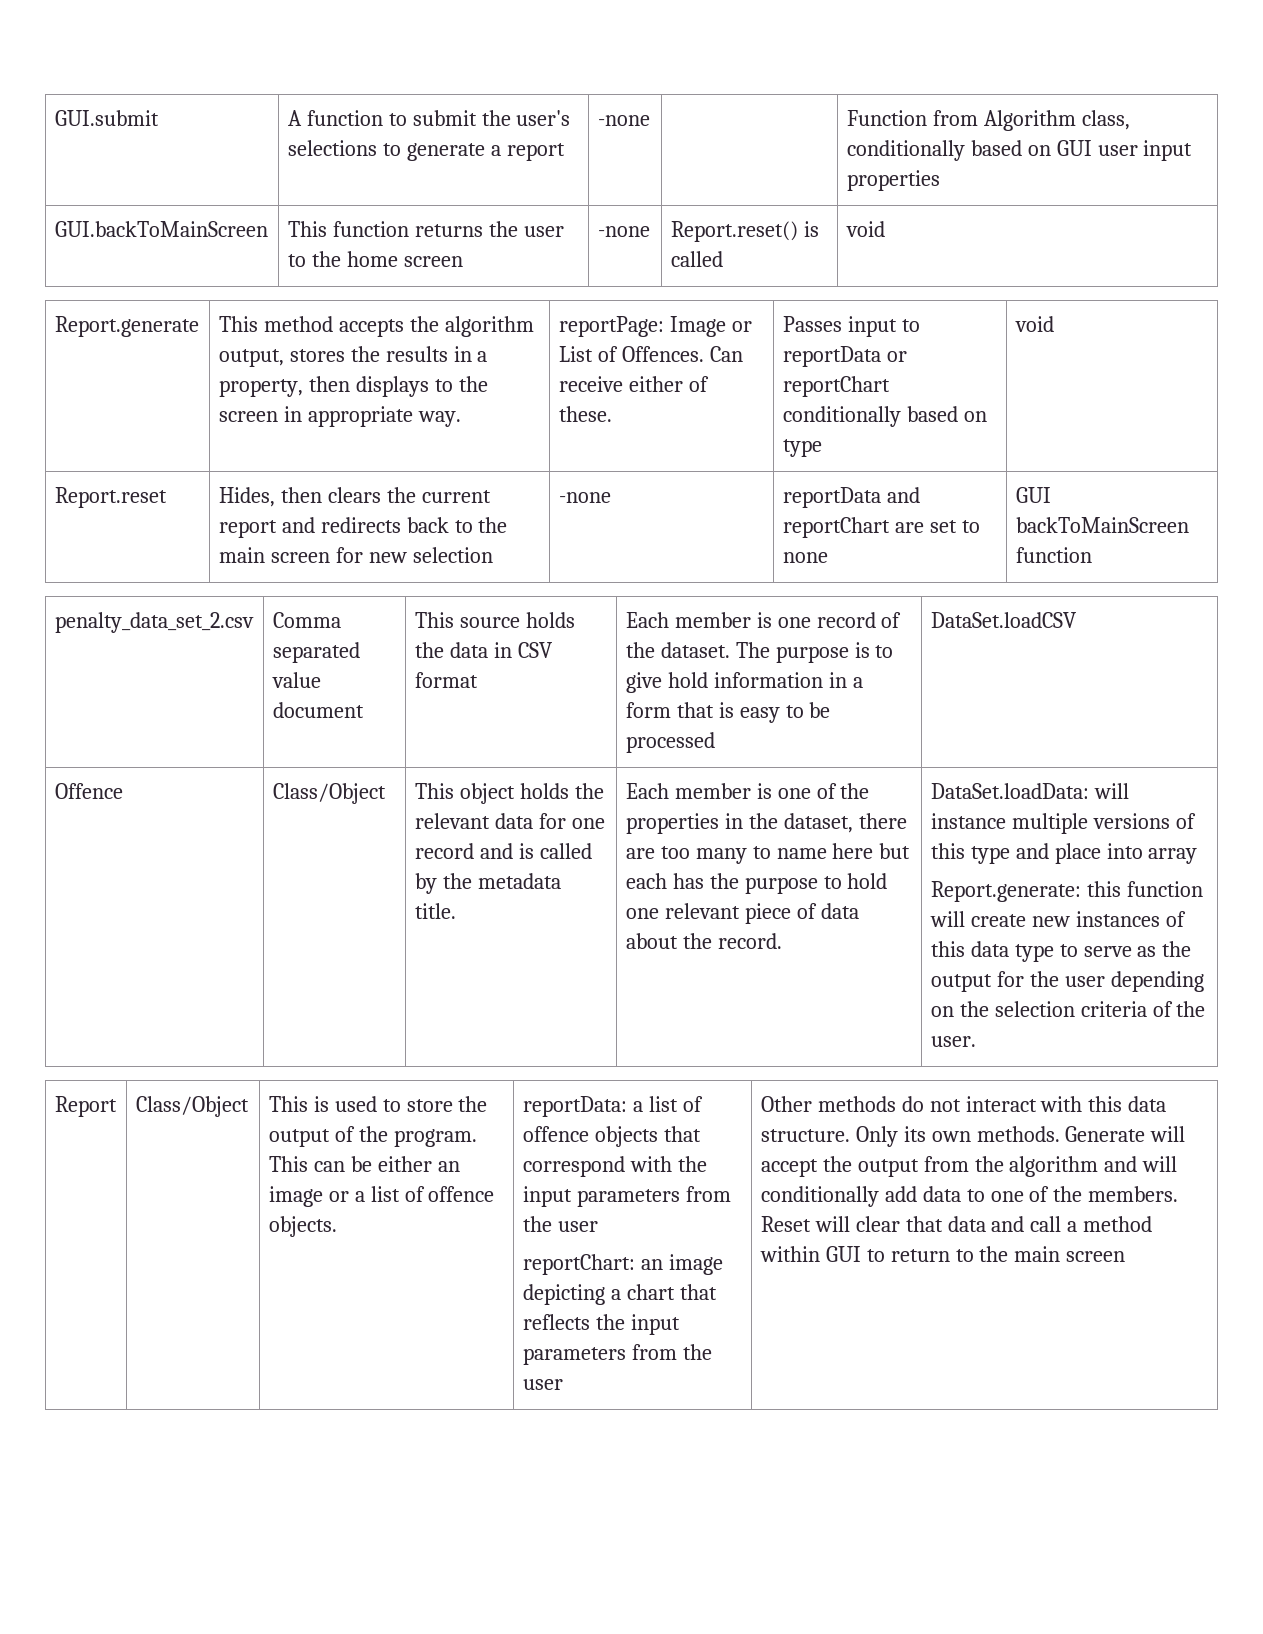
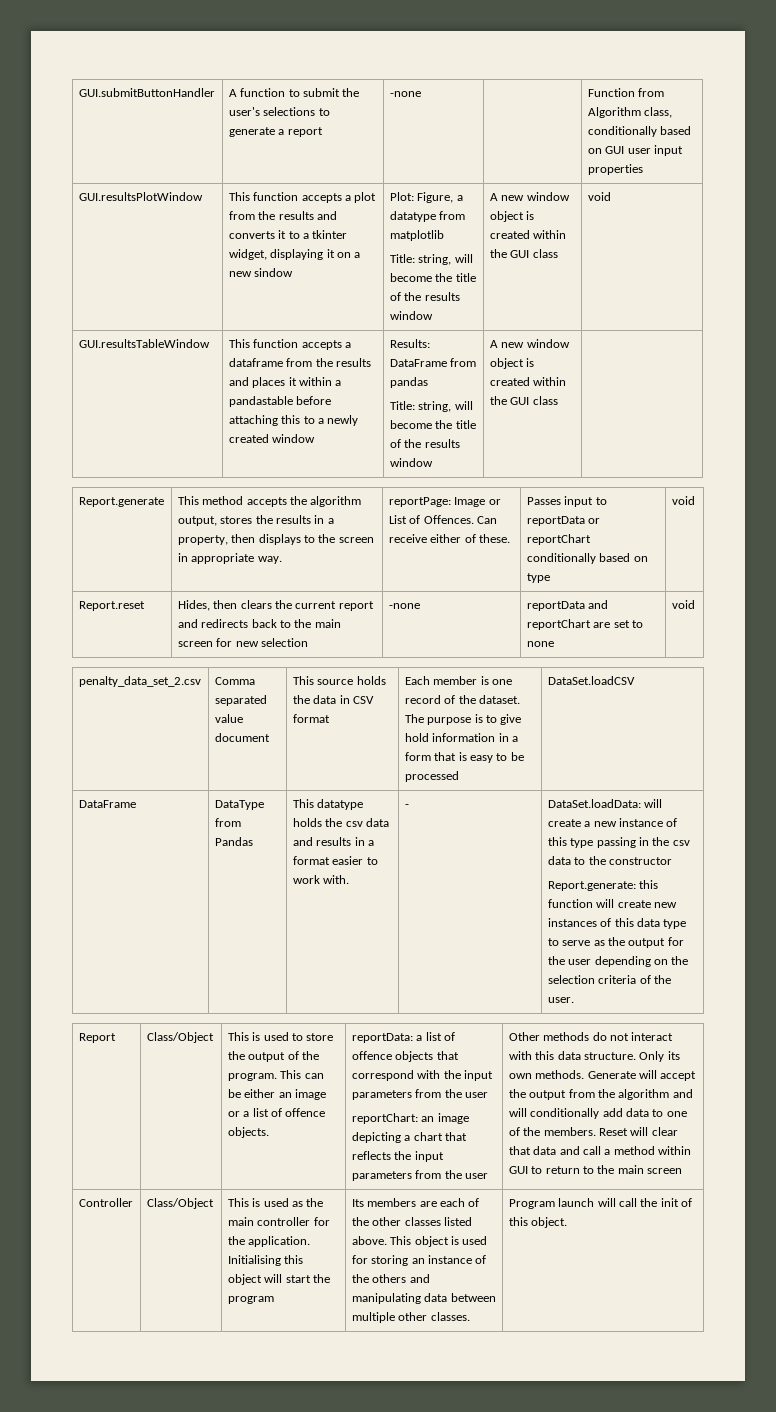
[54,110,159,126] GUI.submit -> [78,88,215,97] GUI.submitButtonHandler
[54,221,268,237] [287,221,564,237] [287,251,463,267] [597,226,650,237] [670,221,819,242] [670,251,723,267] [845,221,885,237] GUI.backToMainScreen | This function returns the user to the home screen | -none | Report.reset() is called | void -> [78,192,203,201] [228,192,377,203] [228,211,337,220] [228,230,348,239] [228,249,361,260] [228,268,294,277] [389,192,463,203] [389,211,466,222] [389,230,444,241] [389,254,473,265] [389,273,476,282] [389,292,460,301] [389,311,433,320] [489,192,570,201] [489,211,535,222] [489,230,567,239] [489,249,558,258] [587,192,611,201] [78,339,210,348] [228,339,351,350] [228,358,371,367] [228,377,342,388] [228,396,332,407] [228,415,359,426] [228,434,316,443] [389,339,430,348] [389,358,477,367] [389,377,428,388] [389,401,473,412] [389,420,476,429] [389,439,460,448] [389,458,433,467] [489,339,570,348] [489,358,535,369] [489,377,567,386] [489,396,558,405] GUI.resultsPlotWindow | This function accepts a plot from the results and converts it to a tkinter widget, displaying it on a new sindow | Plot: Figure, a datatype from matplotlib // Title: string, will become the title of the results window | A new window object is created within the GUI class | void // GUI.resultsTableWindow | This function accepts a dataframe from the results and places it within a pandastable before attaching this to a newly created window | Results: DataFrame from pandas // Title: string, will become the title of the results window | A new window object is created within the GUI class |
[1015,487,1051,503] [1015,517,1189,533] [1015,547,1092,563] GUI backToMainScreen function -> [671,600,695,609] void
[54,783,123,799] [272,783,386,804] [414,783,604,804] [414,813,605,829] [414,843,592,859] [414,873,561,894] [414,903,456,919] [625,783,870,799] [625,813,907,834] [625,843,911,864] [625,873,888,894] [625,903,859,924] [625,933,782,949] [930,783,1129,799] [930,813,1196,834] [930,843,1198,864] Offence | Class/Object | This object holds the relevant data for one record and is called by the metadata title. | Each member is one of the properties in the dataset, there are too many to name here but each has the purpose to hold one relevant piece of data about the record. | DataSet.loadData: will instance multiple versions of this type and place into array -> [78,800,136,808] [214,800,264,810] [214,818,241,827] [214,837,253,846] [292,799,364,810] [292,818,389,827] [292,837,374,846] [292,856,378,865] [292,875,350,884] [404,804,409,808] [547,799,663,808] [547,818,678,827] [547,837,690,848] [547,856,672,865] DataFrame | DataType from Pandas | This datatype holds the csv data and results in a format easier to work with. | - | DataSet.loadData: will create a new instance of this type passing in the csv data to the constructor
(1126, 1256) none -> [78,1198,133,1207] [146,1198,214,1209] [227,1198,324,1207] [227,1217,330,1226] [227,1236,311,1247] [227,1255,304,1266] [227,1274,330,1285] [227,1296,274,1304] [351,1198,480,1207] [351,1217,472,1226] [351,1236,488,1247] [351,1255,487,1266] [351,1274,430,1283] [351,1293,496,1304] [351,1312,470,1323] [508,1198,693,1209] [508,1217,568,1228] // Controller | Class/Object | This is used as the main controller for the application. Initialising this object will start the program | Its members are each of the other classes listed above. This object is used for storing an instance of the others and manipulating data between multiple other classes. | Program launch will call the init of this object.

